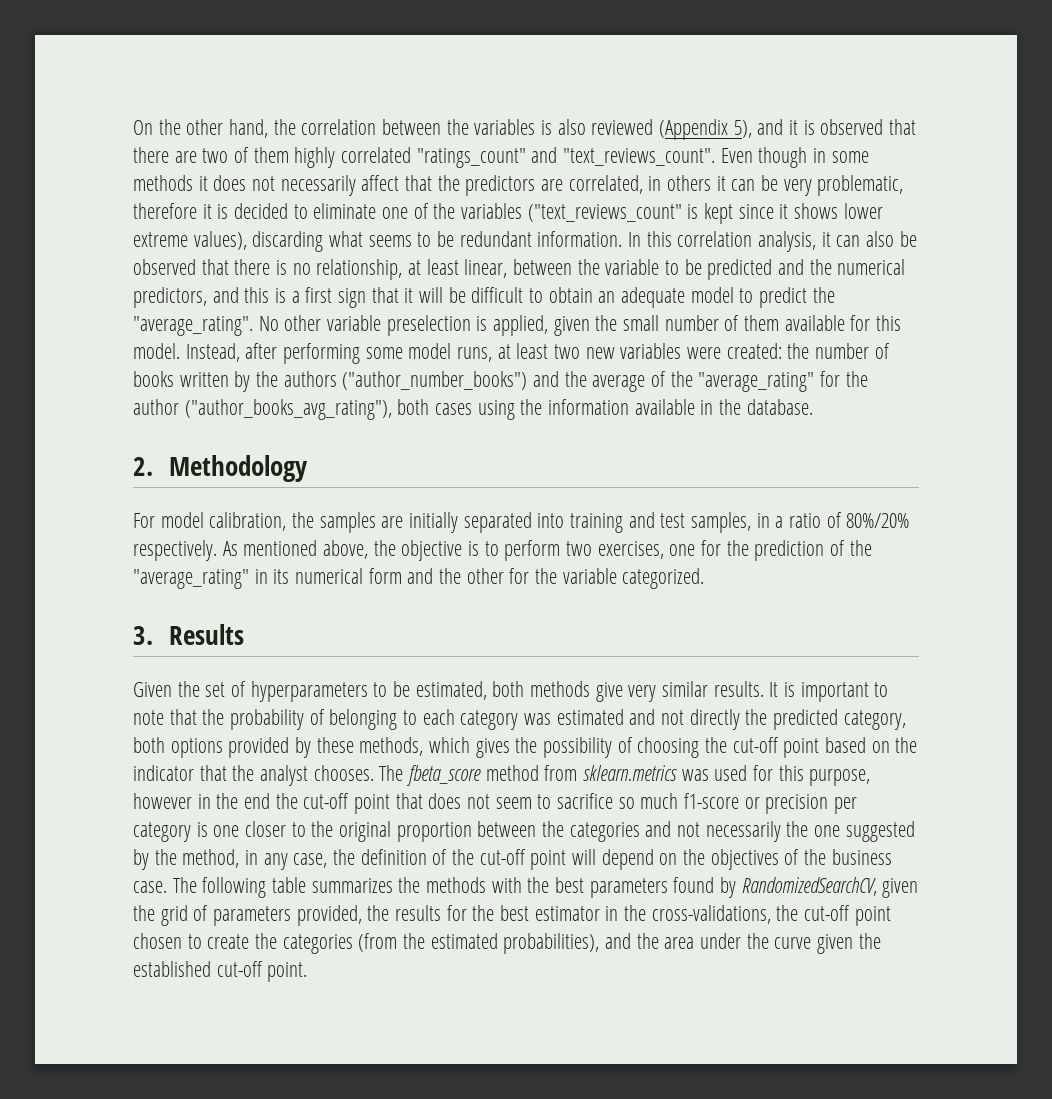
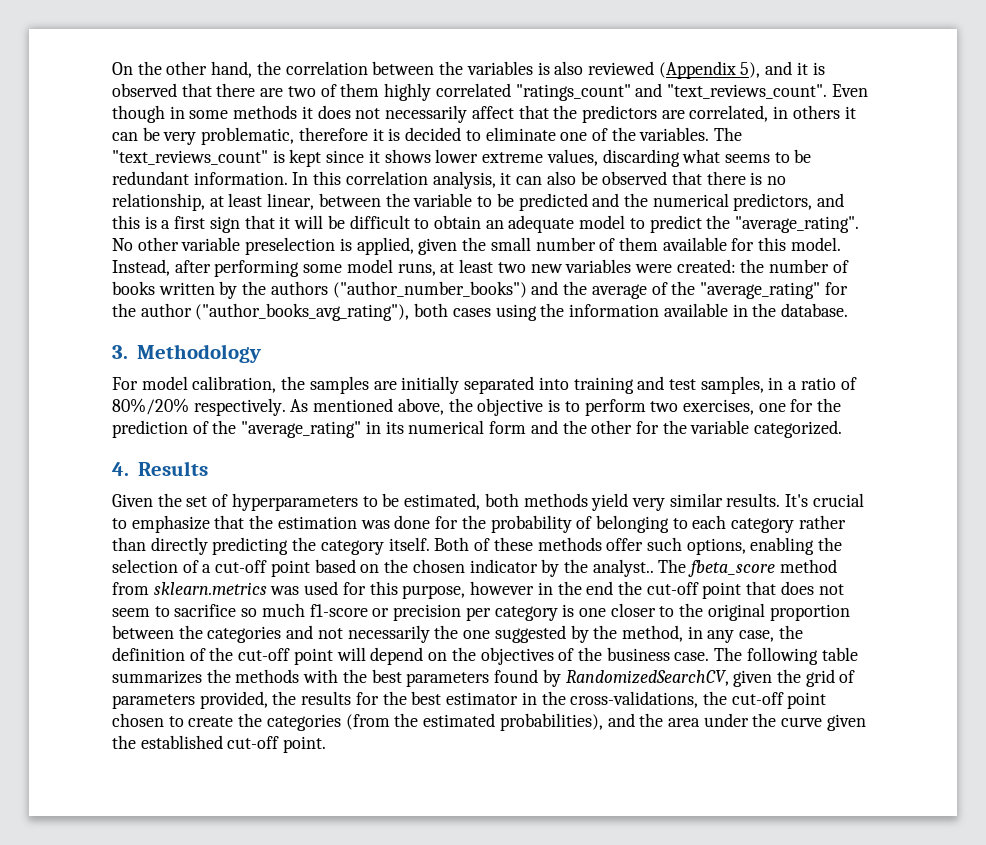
[461,203,682,222] variables ("text_reviews_count" -> [639,127,743,141] [112,150,268,165] variables. The "text_reviews_count"
[193,231,247,250] values), -> [546,149,598,166] values,
[133,457,153,476] 2. -> [112,345,128,359] 3.
[133,626,153,645] 3. -> [112,462,129,476] 4.
[595,682,623,702] give -> [591,493,629,511] yield
[769,682,889,702] [133,709,197,725] It is important to note that -> [785,493,864,507] [112,515,459,533] It's crucial to emphasize that the estimation was done for
[524,709,906,730] [133,737,728,758] was estimated and not directly the predicted category, both options provided by these methods, which gives the possibility of choosing the -> [798,515,846,529] [112,537,843,555] [112,559,212,573] rather than directly predicting the category itself. Both of these methods offer such options, enabling the selection of a
[133,765,374,786] indicator that the analyst chooses. -> [412,559,654,577] chosen indicator by the analyst..

